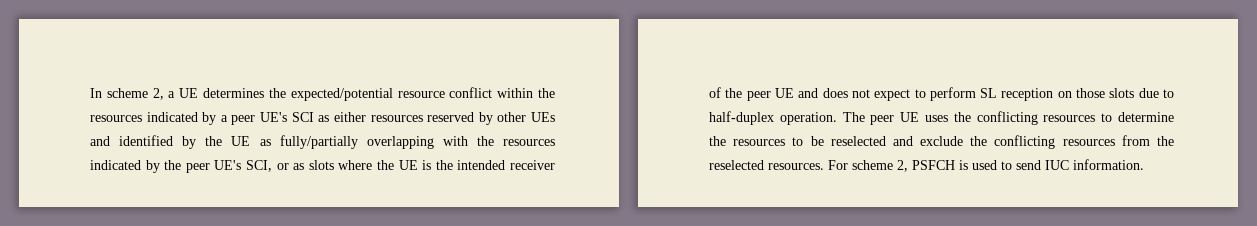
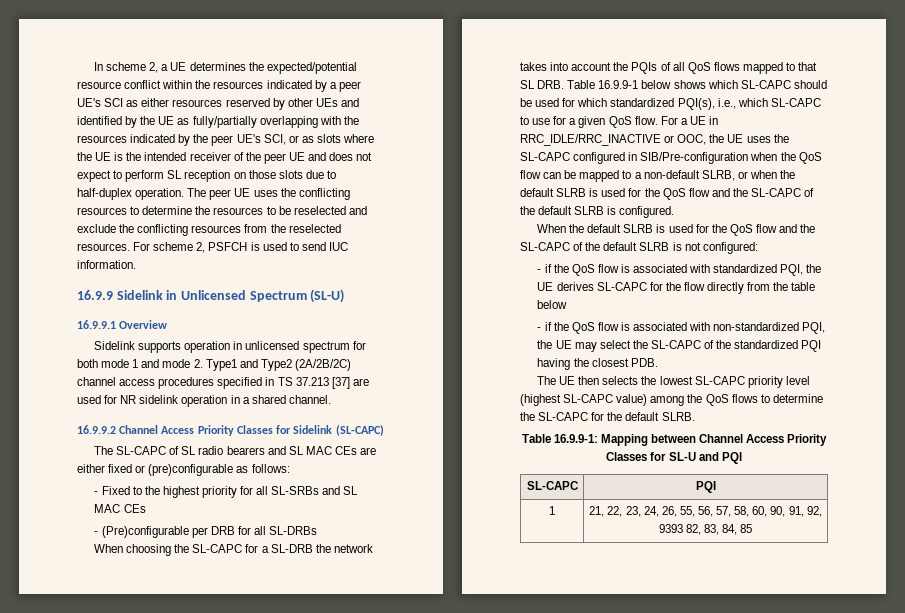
(1144, 164) none -> [77,289,345,303] [77,320,168,329] [93,341,366,353] [77,359,351,371] [77,377,369,389] [77,395,331,407] [77,425,384,436] [93,446,377,455] [77,464,290,476] [94,486,359,498] [94,504,146,513] [94,526,318,538] [93,544,373,556] [520,62,818,74] [520,80,827,89] [520,98,821,110] [520,116,719,128] [520,134,789,146] [520,152,822,164] [520,170,796,182] [520,188,815,200] [520,206,675,218] [536,224,816,236] [520,242,758,254] [537,264,822,276] [537,282,816,294] [537,300,568,309] [537,322,826,334] [537,340,822,352] [537,358,658,370] [536,376,810,388] [520,394,823,406] [520,412,695,421] [521,434,828,446] [606,452,742,464] [526,481,578,490] [695,481,716,493] [549,506,555,515] [589,506,822,517] [658,524,753,535] // 16.9.9 Sidelink in Unlicensed Spectrum (SL-U) // 16.9.9.1 Overview // Sidelink supports operation in unlicensed spectrum for both mode 1 and mode 2. Type1 and Type2 (2A/2B/2C) channel access procedures specified in TS 37.213 [37] are used for NR sidelink operation in a shared channel. // 16.9.9.2 Channel Access Priority Classes for Sidelink (SL-CAPC) // The SL-CAPC of SL radio bearers and SL MAC CEs are either fixed or (pre)configurable as follows: // - Fixed to the highest priority for all SL-SRBs and SL MAC CEs // - (Pre)configurable per DRB for all SL-DRBs // When choosing the SL-CAPC for a SL-DRB the network takes into account the PQIs of all QoS flows mapped to that SL DRB. Table 16.9.9-1 below shows which SL-CAPC should be used for which standardized PQI(s), i.e., which SL-CAPC to use for a given QoS flow. For a UE in RRC_IDLE/RRC_INACTIVE or OOC, the UE uses the SL-CAPC configured in SIB/Pre-configuration when the QoS flow can be mapped to a non-default SLRB, or when the default SLRB is used for the QoS flow and the SL-CAPC of the default SLRB is configured. // When the default SLRB is used for the QoS flow and the SL-CAPC of the default SLRB is not configured: // - if the QoS flow is associated with standardized PQI, the UE derives SL-CAPC for the flow directly from the table below // - if the QoS flow is associated with non-standardized PQI, the UE may select the SL-CAPC of the standardized PQI having the closest PDB. // The UE then selects the lowest SL-CAPC priority level (highest SL-CAPC value) among the QoS flows to determine the SL-CAPC for the default SLRB. // Table 16.9.9-1: Mapping between Channel Access Priority Classes for SL-U and PQI // SL-CAPC | PQI // 1 | 21, 22, 23, 24, 26, 55, 56, 57, 58, 60, 90, 91, 92, 9393 82, 83, 84, 85

